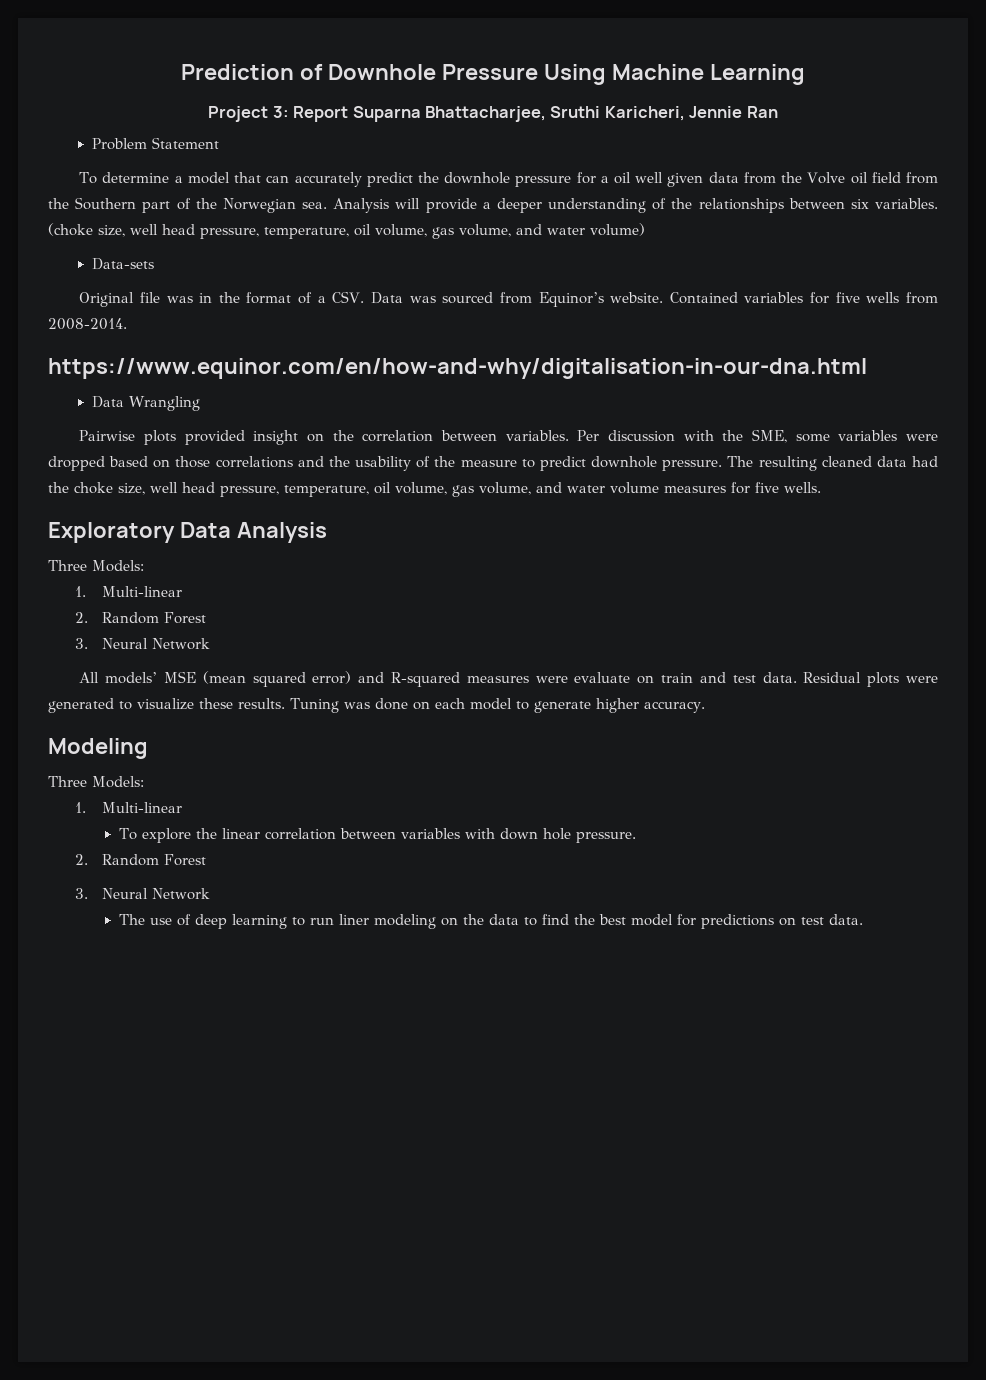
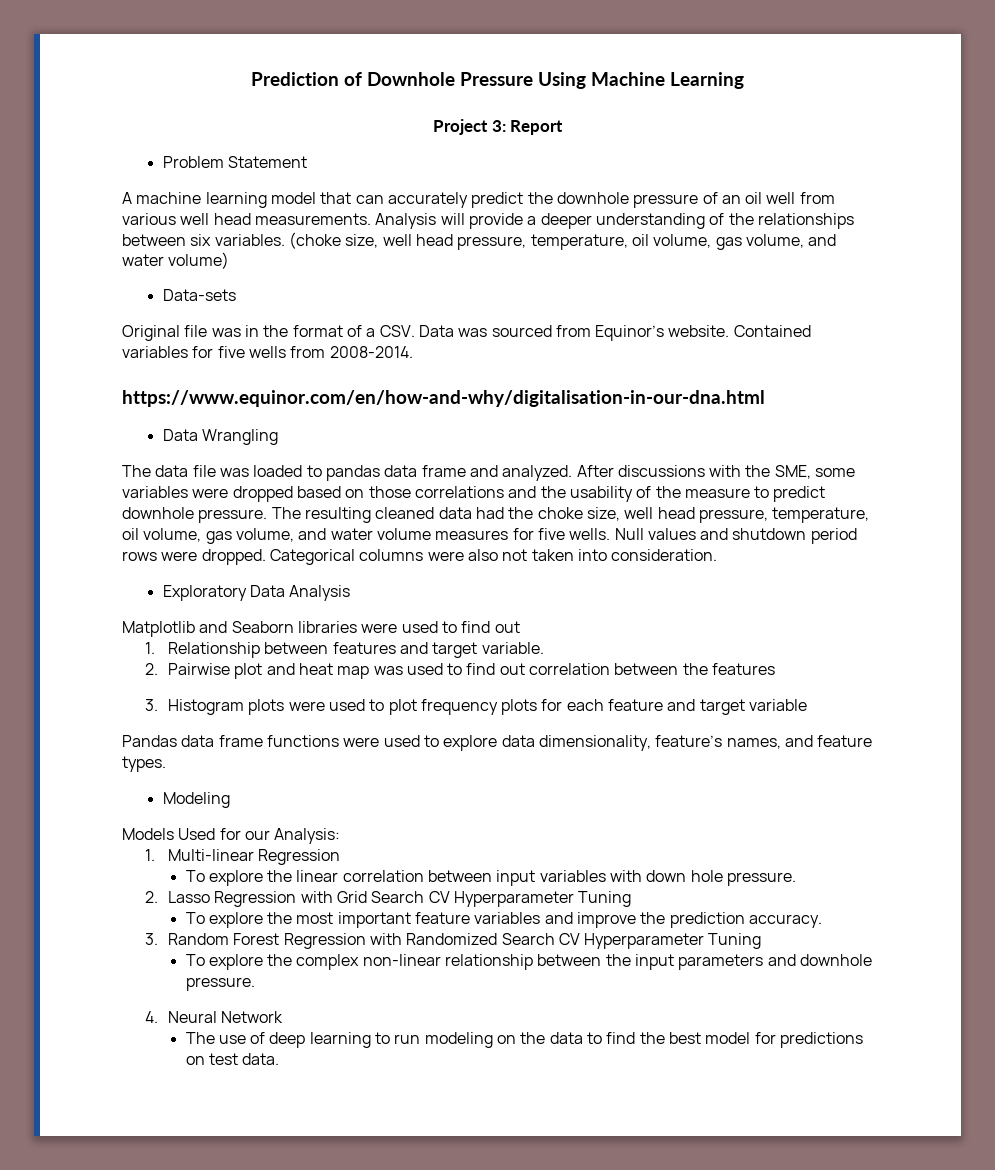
[352,106,778,122] Suparna Bhattacharjee, Sruthi Karicheri, Jennie Ran -> (564, 127) none
[79,172,183,184] To determine a -> [122,192,267,208] A machine learning
[576,172,938,187] [48,197,327,213] for a oil well given data from the Volve oil field from the Southern part of the Norwegian sea. -> [702,192,835,204] [122,213,371,225] of an oil well from various well head measurements.
[79,430,675,445] Pairwise plots provided insight on the correlation between variables. Per discussion -> [122,465,705,481] The data file was loaded to pandas data frame and analyzed. After discussions
[48,522,327,543] [48,560,144,572] [75,586,183,597] [75,612,207,624] [75,638,211,650] [79,671,939,687] [48,698,705,713] [48,738,148,759] [48,776,144,788] [75,802,183,813] // Exploratory Data Analysis // Three Models: // 1. Multi-linear // 2. Random Forest // 3. Neural Network // All models’ MSE (mean squared error) and R-squared measures were evaluate on train and test data. Residual plots were generated to visualize these results. Tuning was done on each model to generate higher accuracy. // Modeling // Three Models: // 1. Multi-linear -> [614,528,857,544] [122,549,718,565] [162,585,351,601] [122,621,520,637] [144,642,544,658] [144,663,776,679] [144,699,808,715] [122,735,873,751] [122,756,166,772] [162,792,230,808] [122,828,341,844] [144,849,341,865] Null values and shutdown period rows were dropped. Categorical columns were also not taken into consideration. // Exploratory Data Analysis // Matplotlib and Seaborn libraries were used to find out // 1. Relationship between features and target variable. // 2. Pairwise plot and heat map was used to find out correlation between the features // 3. Histogram plots were used to plot frequency plots for each feature and target variable // Pandas data frame functions were used to explore data dimensionality, feature’s names, and feature types. // Modeling // Models Used for our Analysis: // 1. Multi-linear Regression
(396, 833) none -> [496,870,536,886] input
[102,854,207,866] [75,888,89,899] Random Forest // 3. -> [167,891,632,907] [185,912,823,928] [144,933,762,949] [185,954,873,970] [185,977,255,991] [144,1011,158,1023] Lasso Regression with Grid Search CV Hyperparameter Tuning // To explore the most important feature variables and improve the prediction accuracy. // 3. Random Forest Regression with Randomized Search CV Hyperparameter Tuning // To explore the complex non-linear relationship between the input parameters and downhole pressure. // 4.
[338,914,369,925] liner -> (421, 1039) none

